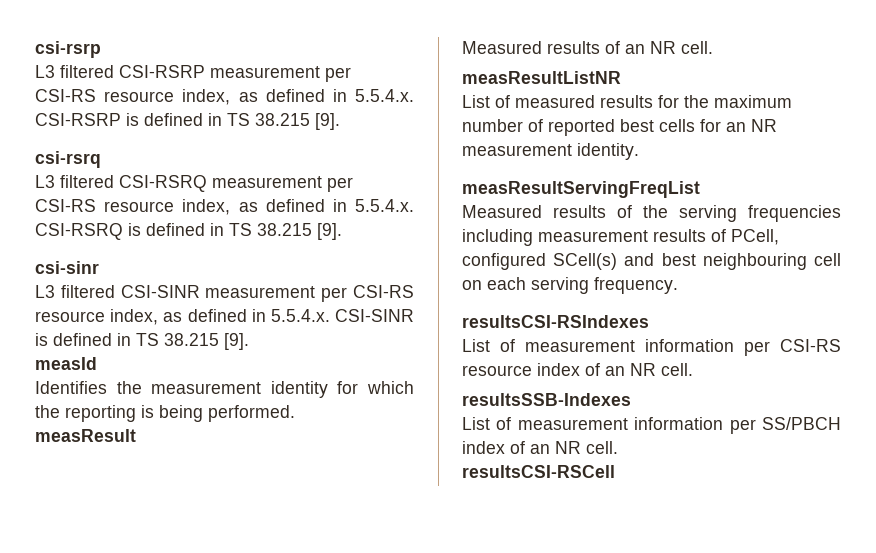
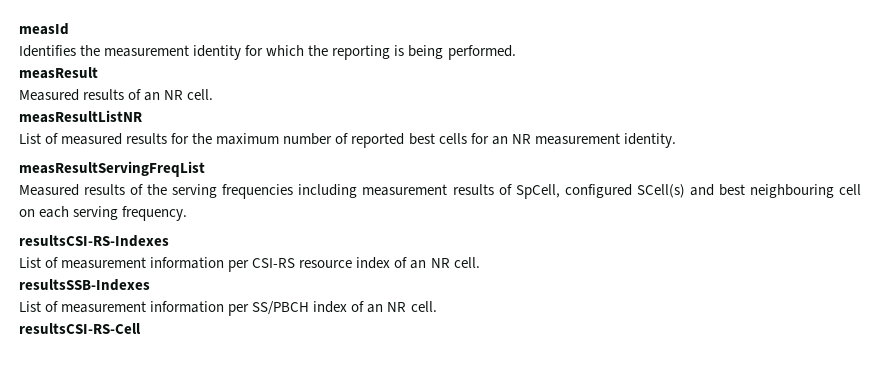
[35,41,101,58] [35,65,351,82] [35,89,414,105] [35,113,340,130] [35,151,101,168] [35,175,353,192] [35,199,414,215] [35,223,342,240] [35,261,99,274] [35,285,414,302] [35,309,414,325] [35,333,249,350] csi-rsrp // L3 filtered CSI-RSRP measurement per CSI-RS resource index, as defined in 5.5.4.x. CSI-RSRP is defined in TS 38.215 [9]. // csi-rsrq // L3 filtered CSI-RSRQ measurement per CSI-RS resource index, as defined in 5.5.4.x. CSI-RSRQ is defined in TS 38.215 [9]. // csi-sinr // L3 filtered CSI-SINR measurement per CSI-RS resource index, as defined in 5.5.4.x. CSI-SINR is defined in TS 38.215 [9]. // -> (19, 29) none
[731,229,779,245] PCell, -> [515,184,560,199] SpCell,
[462,315,649,328] resultsCSI-RSIndexes -> [19,235,169,247] resultsCSI-RS-Indexes
[462,465,615,478] resultsCSI-RSCell -> [19,323,141,334] resultsCSI-RS-Cell

